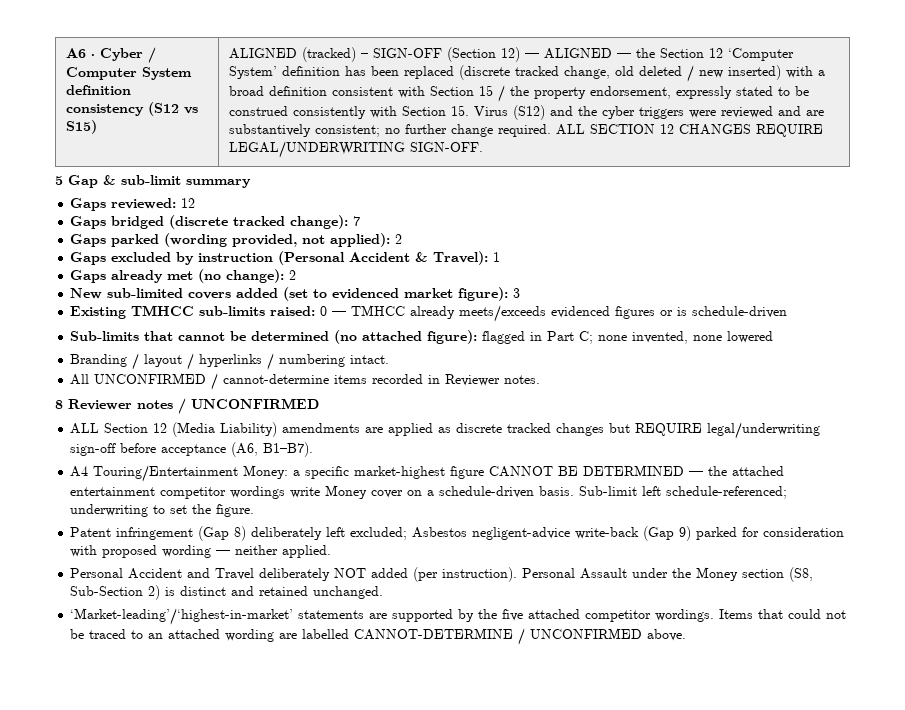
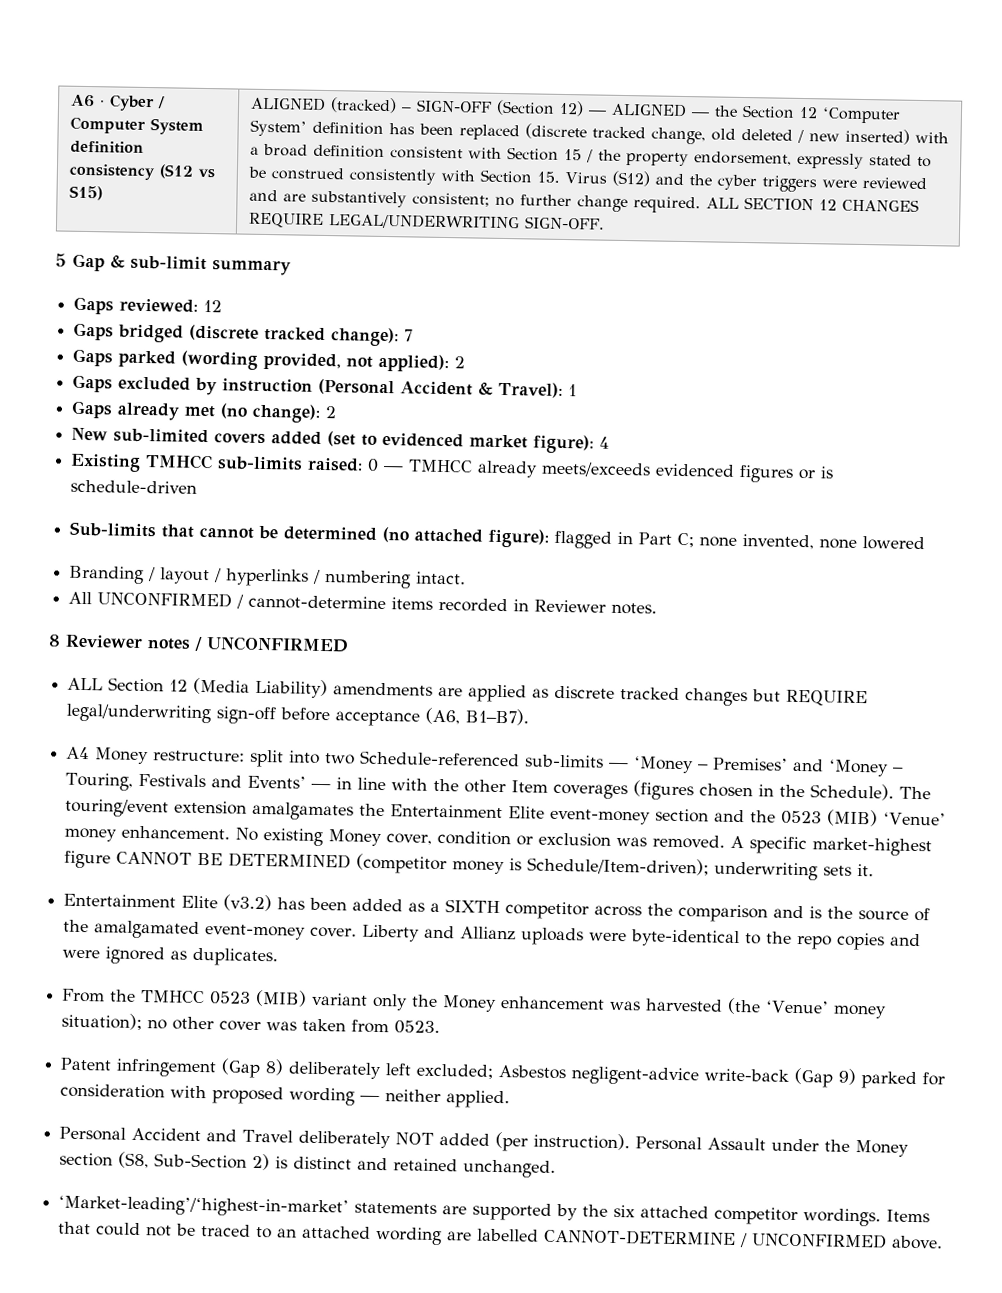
[513,288,521,298] 3 -> [599,436,611,449] 4
[93,465,301,482] Touring/Entertainment Money: a -> [94,747,905,777] [65,772,932,801] [65,798,947,827] [64,825,745,849] Money restructure: split into two Schedule-referenced sub-limits — ‘Money – Premises’ and ‘Money – Touring, Festivals and Events’ — in line with the other Item coverages (figures chosen in the Schedule). The touring/event extension amalgamates the Entertainment Elite event-money section and the 0523 (MIB) ‘Venue’ money enhancement. No existing Money cover, condition or exclusion was removed. A
[689,466,785,476] [70,485,788,499] [70,504,255,517] — the attached entertainment competitor wordings write Money cover on a schedule-driven basis. Sub-limit left schedule-referenced; underwriting to set the figure. -> [356,853,875,881] [63,893,931,923] [63,919,922,951] [62,946,279,967] [61,988,888,1019] [61,1012,441,1035] (competitor money is Schedule/Item-driven); underwriting sets it. // Entertainment Elite (v3.2) has been added as a SIXTH competitor across the comparison and is the source of the amalgamated event-money cover. Liberty and Allianz uploads were byte-identical to the repo copies and were ignored as duplicates. // From the TMHCC 0523 (MIB) variant only the Money enhancement was harvested (the ‘Venue’ money situation); no other cover was taken from 0523.
[502,609,524,621] five -> [613,1204,636,1218] six

